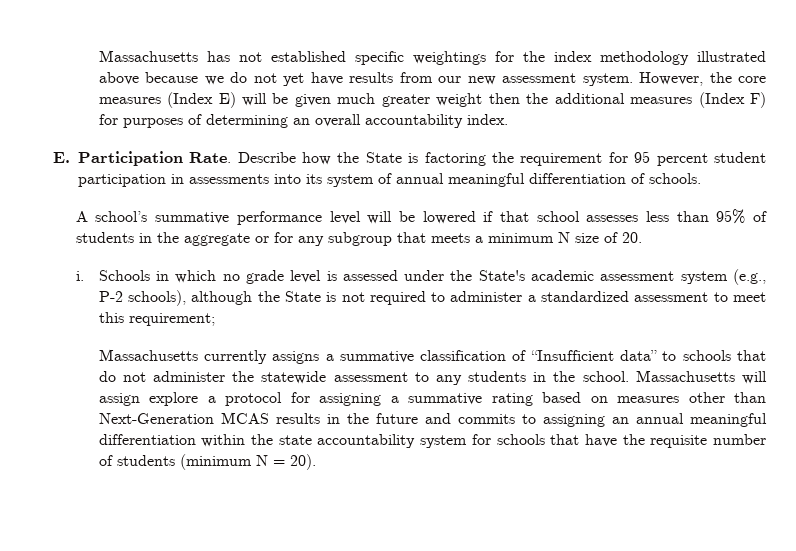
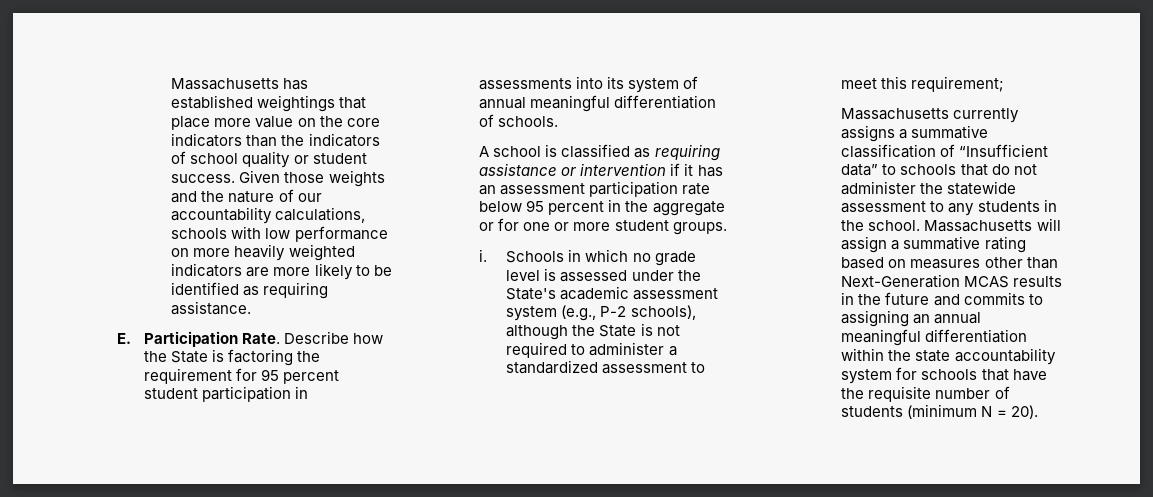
[238,51,766,65] [98,72,766,86] [98,92,766,108] [98,114,508,128] not established specific weightings for the index methodology illustrated above because we do not yet have results from our new assessment system. However, the core measures (Index E) will be given much greater weight then the additional measures (Index F) for purposes of determining an overall accountability index. -> [171,95,367,112] [171,116,380,130] [171,133,380,147] [171,151,367,168] [171,170,385,187] [171,189,322,203] [171,207,366,224] [171,226,388,242] [171,244,355,261] [171,263,392,280] [171,282,329,299] [171,301,252,315] established weightings that place more value on the core indicators than the indicators of school quality or student success. Given those weights and the nature of our accountability calculations, schools with low performance on more heavily weighted indicators are more likely to be identified as requiring assistance.
[95,209,767,225] [75,232,134,243] school’s summative performance level will be lowered if that school assesses less than 95% of students -> [493,144,720,161] [479,163,723,177] [479,181,711,197] [479,200,605,215] school is classified as requiring assistance or intervention if it has an assessment participation rate below 95 percent
[297,232,642,246] any subgroup that meets a minimum N size of 20. -> [523,220,727,235] one or more student groups.
[149,392,382,406] explore a protocol for assigning -> (888, 244) none

